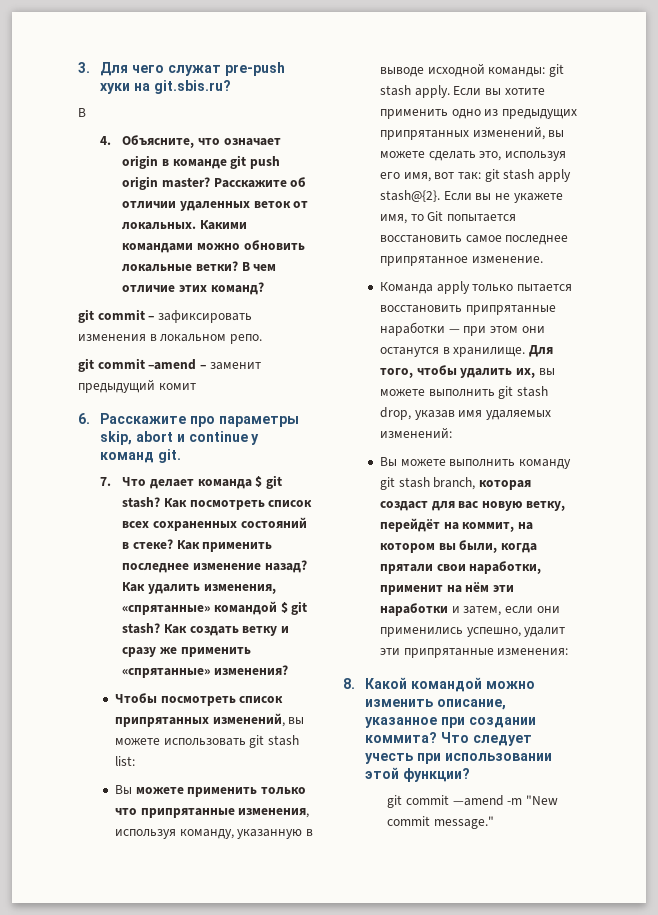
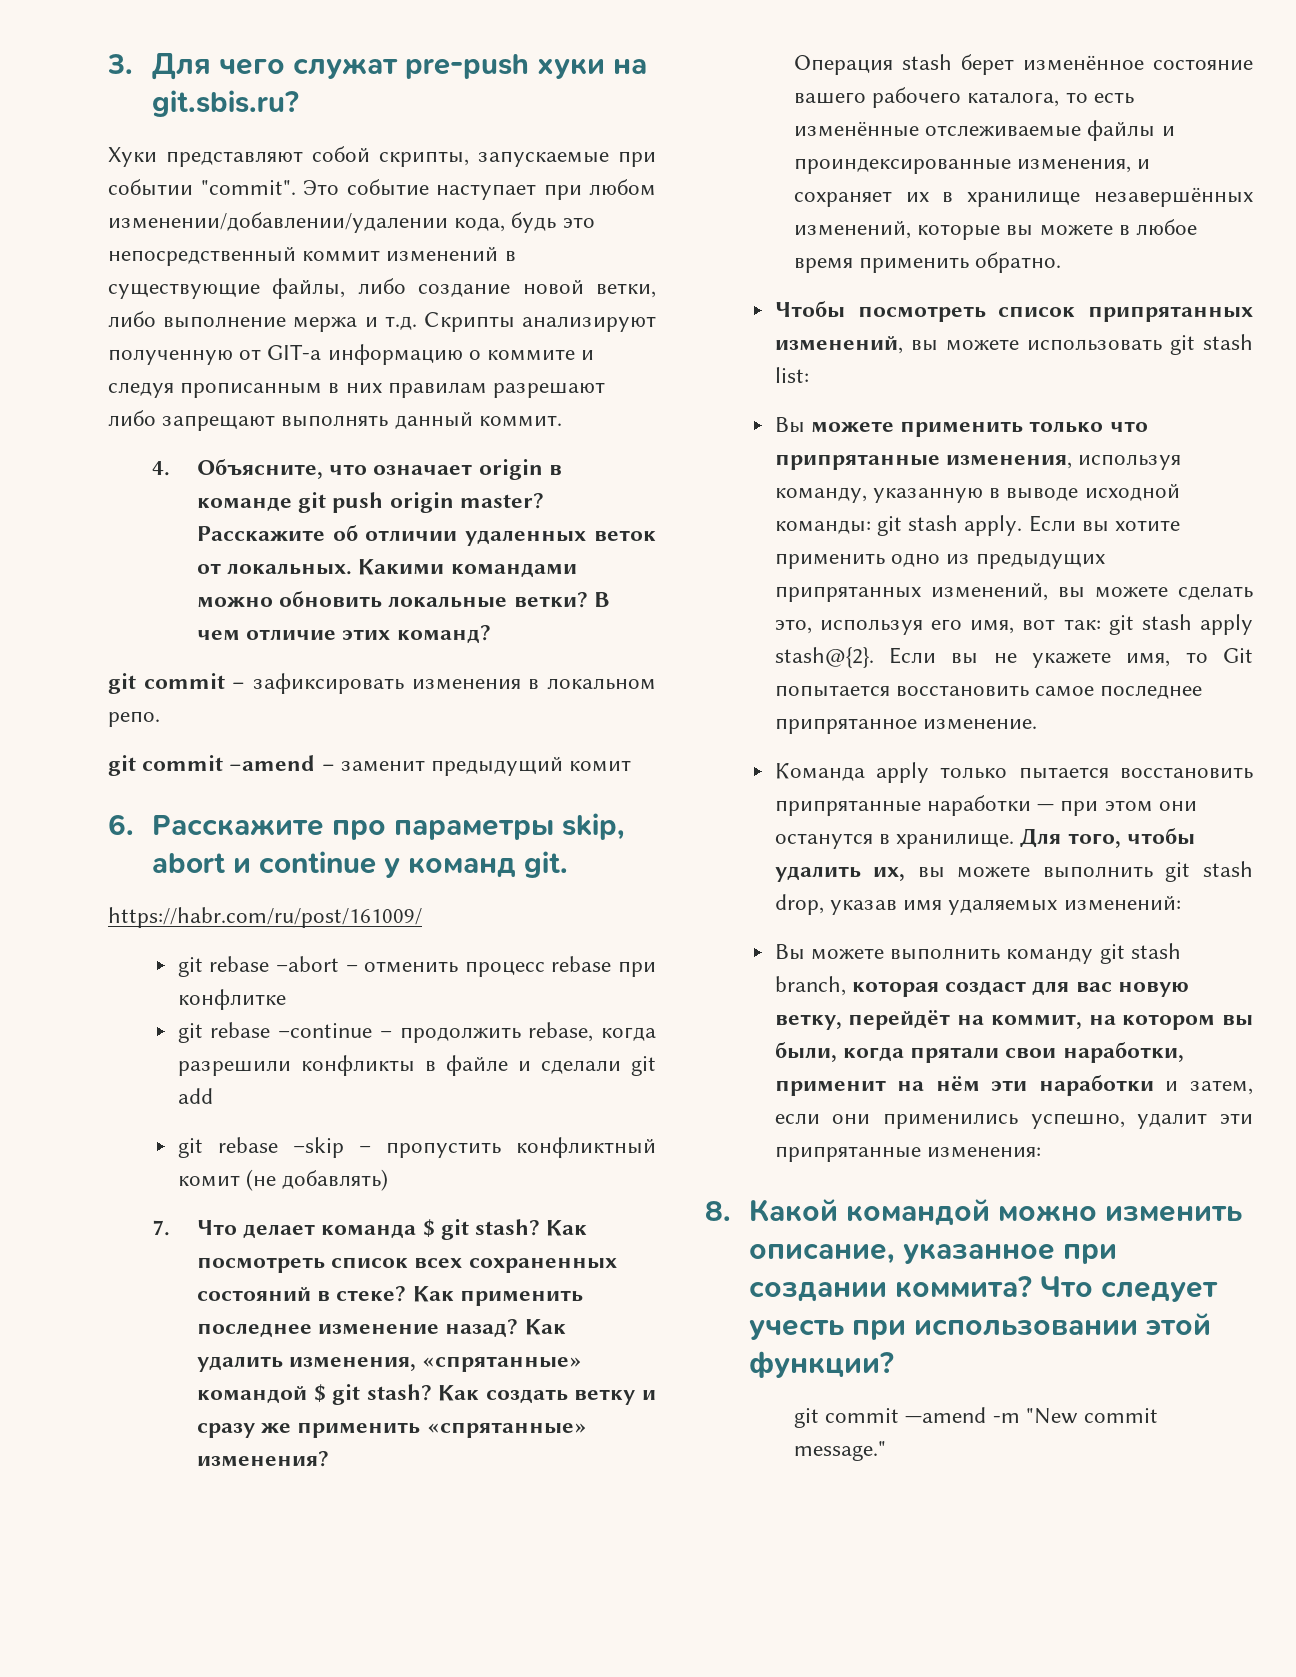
[78,108,86,117] В -> [108,146,656,167] [108,179,656,200] [108,212,595,233] [108,246,516,266] [108,278,656,299] [108,311,656,332] [108,344,595,365] [108,382,606,398] [108,410,562,431] Хуки представляют собой скрипты, запускаемые при событии "commit". Это событие наступает при любом изменении/добавлении/удалении кода, будь это непосредственный коммит изменений в существующие файлы, либо создание новой ветки, либо выполнение мержа и т.д. Скрипты анализируют полученную от GIT-a информацию о коммите и следуя прописанным в них правилам разрешают либо запрещают выполнять данный коммит.
(181, 456) none -> [108,907,422,928] [177,956,656,977] [177,989,286,1010] [177,1022,656,1043] [177,1055,656,1076] [177,1088,213,1104] [177,1137,656,1158] [177,1169,389,1191] // https://habr.com/ru/post/161009/ // git rebase –abort – отменить процесс rebase при конфлитке // git rebase –continue – продолжить rebase, когда разрешили конфликты в файле и сделали git add // git rebase –skip – пропустить конфликтный комит (не добавлять)
(289, 670) none -> [793,54,1253,75] [793,87,1134,108] [793,120,1175,141] [793,158,1151,174] [793,187,1253,207] [793,219,1197,240] [793,252,1062,273] // Операция stash берет изменённое состояние вашего рабочего каталога, то есть изменённые отслеживаемые файлы и проиндексированные изменения, и сохраняет их в хранилище незавершённых изменений, которые вы можете в любое время применить обратно.

